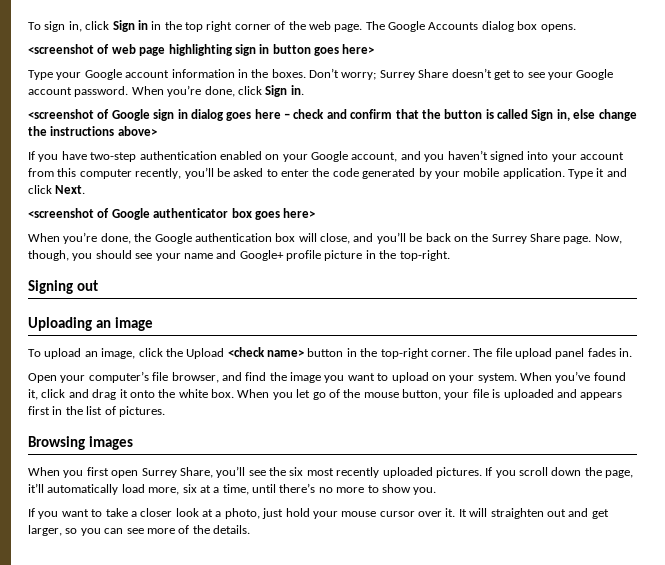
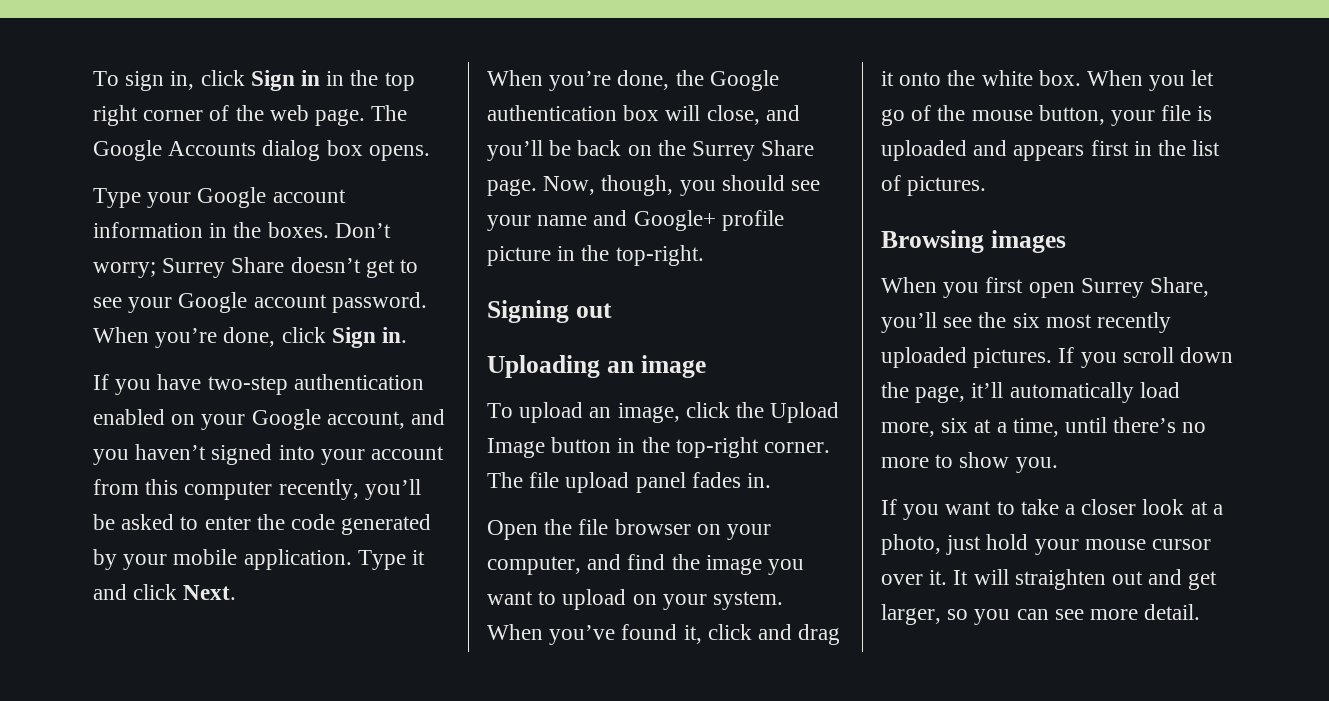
[28,44,375,56] // <screenshot of web page highlighting sign in button goes here> -> (430, 153) none
[28,109,637,121] [28,126,157,136] // <screenshot of Google sign in dialog goes here – check and confirm that the button is called Sign in, else change the instructions above> -> (408, 335) none
[28,208,316,220] // <screenshot of Google authenticator box goes here> -> (237, 592) none
[227,347,304,357] <check name> -> [487,438,545,458] Image
[60,371,219,383] your computer’s file browser, -> [544,519,772,540] [487,556,581,575] the file browser on your computer,
[178,525,250,534] of the details. -> [1144,604,1201,620] detail.

